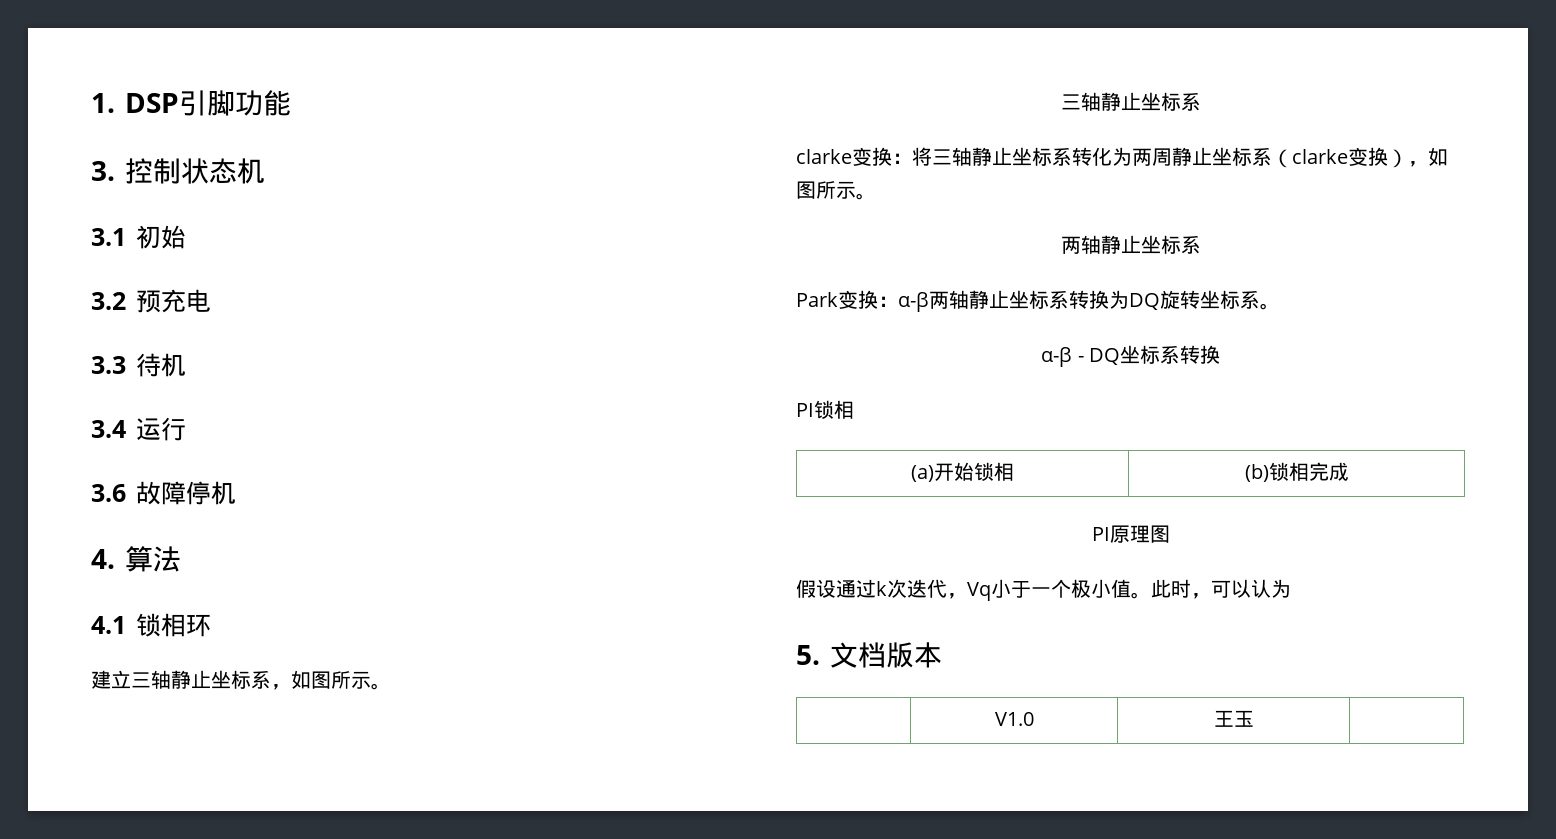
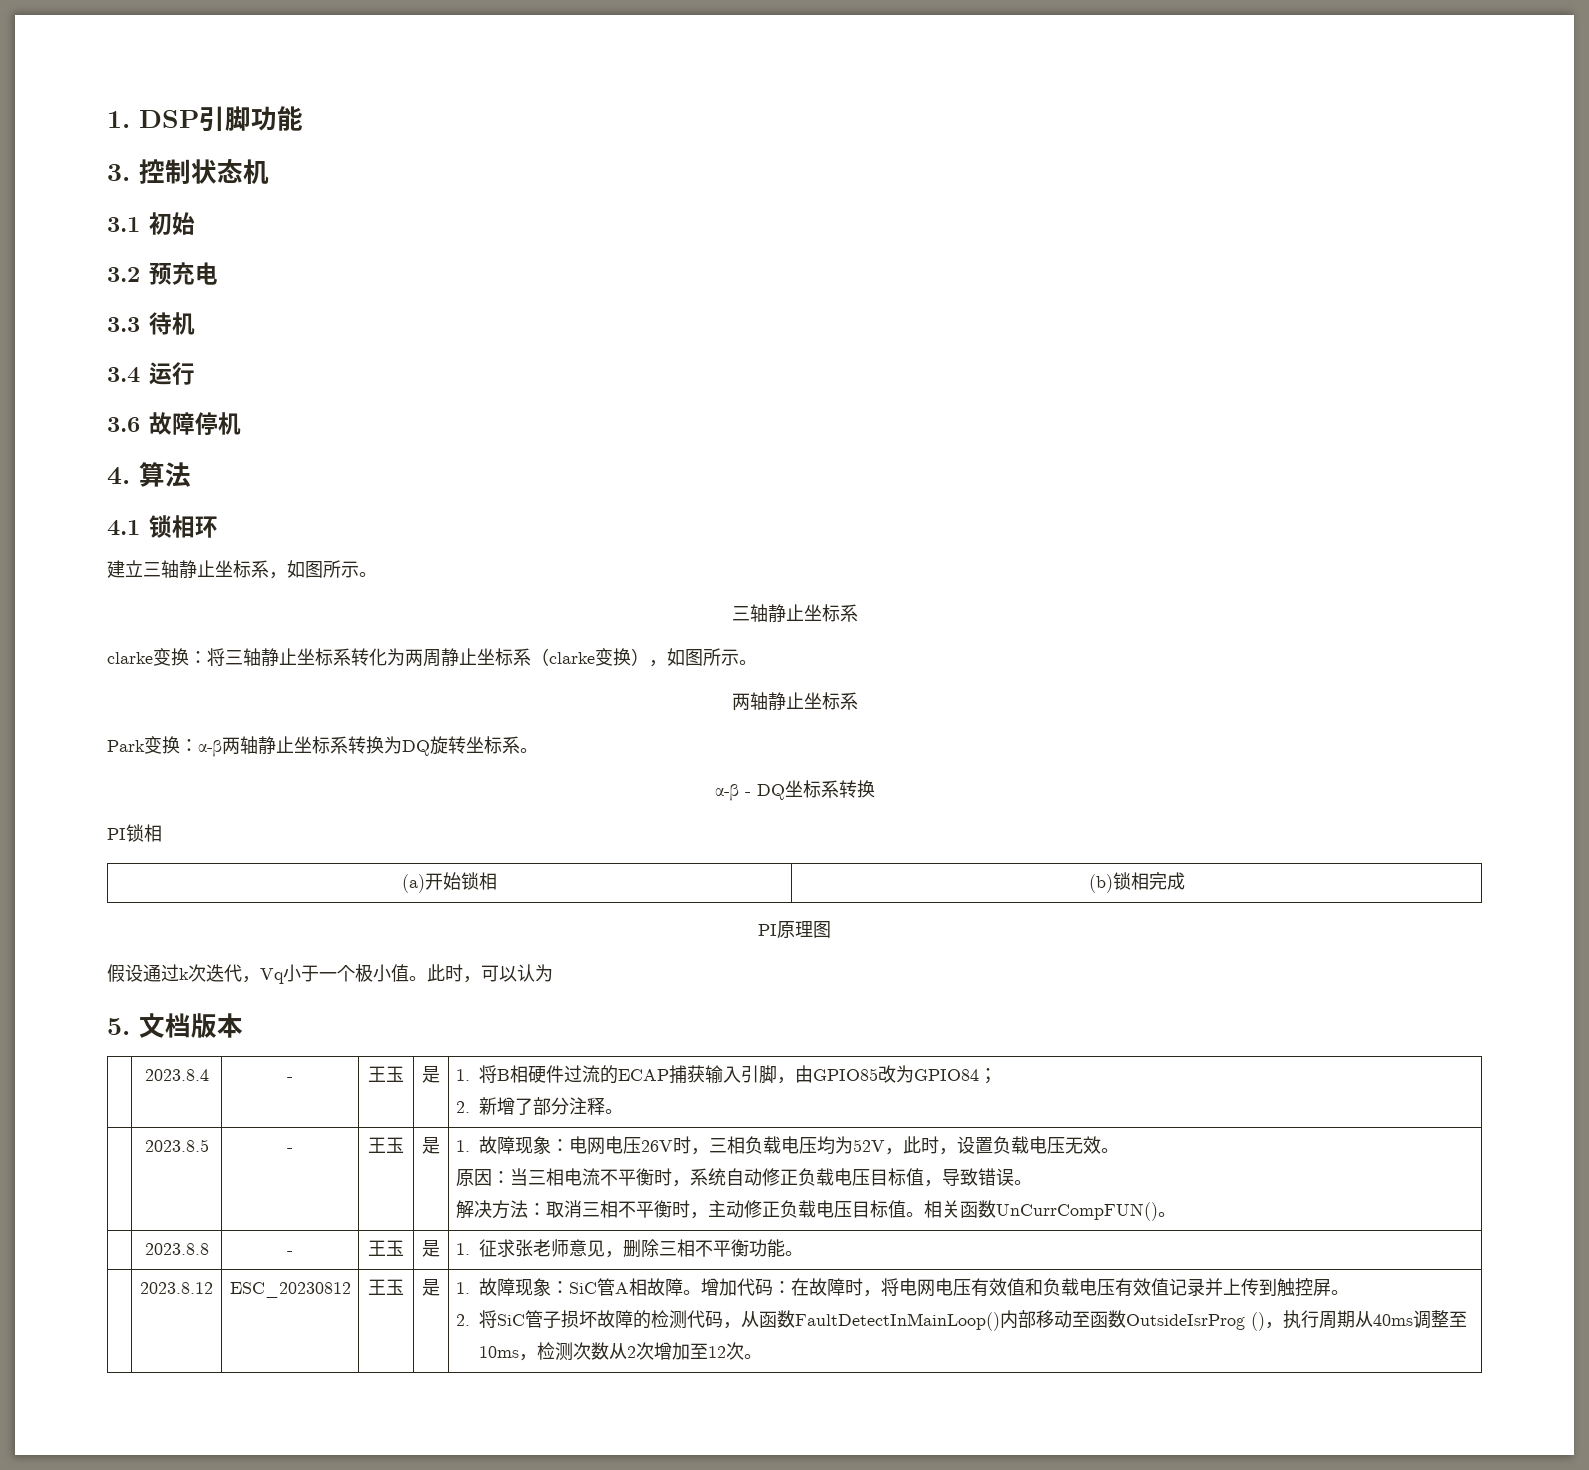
[994,712,1034,726] [1213,710,1254,727] V1.0 | 王玉 | -> [144,1069,209,1081] [287,1077,293,1081] [368,1066,404,1082] [422,1066,440,1083] [455,1065,997,1084] [455,1097,623,1115] [144,1139,209,1152] [287,1148,293,1152] [368,1137,404,1153] [422,1137,440,1154] [455,1136,1119,1155] [455,1168,1032,1187] [455,1200,1176,1221] [144,1243,209,1255] [287,1251,293,1255] [368,1240,404,1256] [422,1240,440,1257] [455,1239,803,1258] [140,1282,213,1294] [229,1282,351,1298] [368,1279,404,1295] [422,1279,440,1296] [455,1278,1349,1297] [455,1310,1467,1331] [478,1342,762,1361] 2023.8.4 | - | 王玉 | 是 | 1.将B相硬件过流的ECAP捕获输入引脚，由GPIO85改为GPIO84； // 2.新增了部分注释。 // | 2023.8.5 | - | 王玉 | 是 | 1.故障现象：电网电压26V时，三相负载电压均为52V，此时，设置负载电压无效。 // 原因：当三相电流不平衡时，系统自动修正负载电压目标值，导致错误。 // 解决方法：取消三相不平衡时，主动修正负载电压目标值。相关函数UnCurrCompFUN()。 // | 2023.8.8 | - | 王玉 | 是 | 1.征求张老师意见，删除三相不平衡功能。 // | 2023.8.12 | ESC_20230812 | 王玉 | 是 | 1.故障现象：SiC管A相故障。增加代码：在故障时，将电网电压有效值和负载电压有效值记录并上传到触控屏。 // 2.将SiC管子损坏故障的检测代码，从函数FaultDetectInMainLoop()内部移动至函数OutsideIsrProg ()，执行周期从40ms调整至10ms，检测次数从2次增加至12次。

